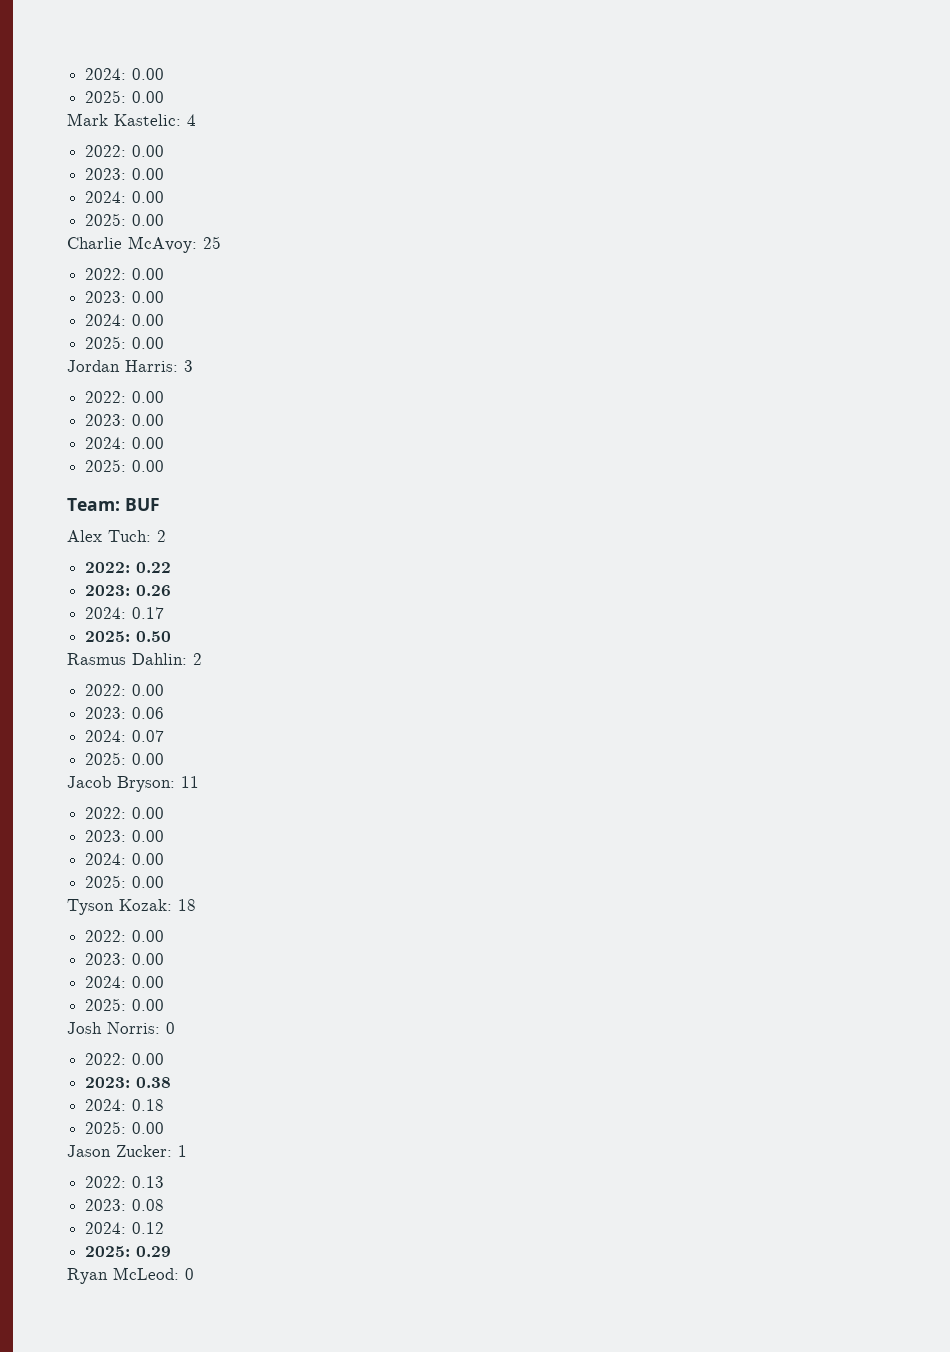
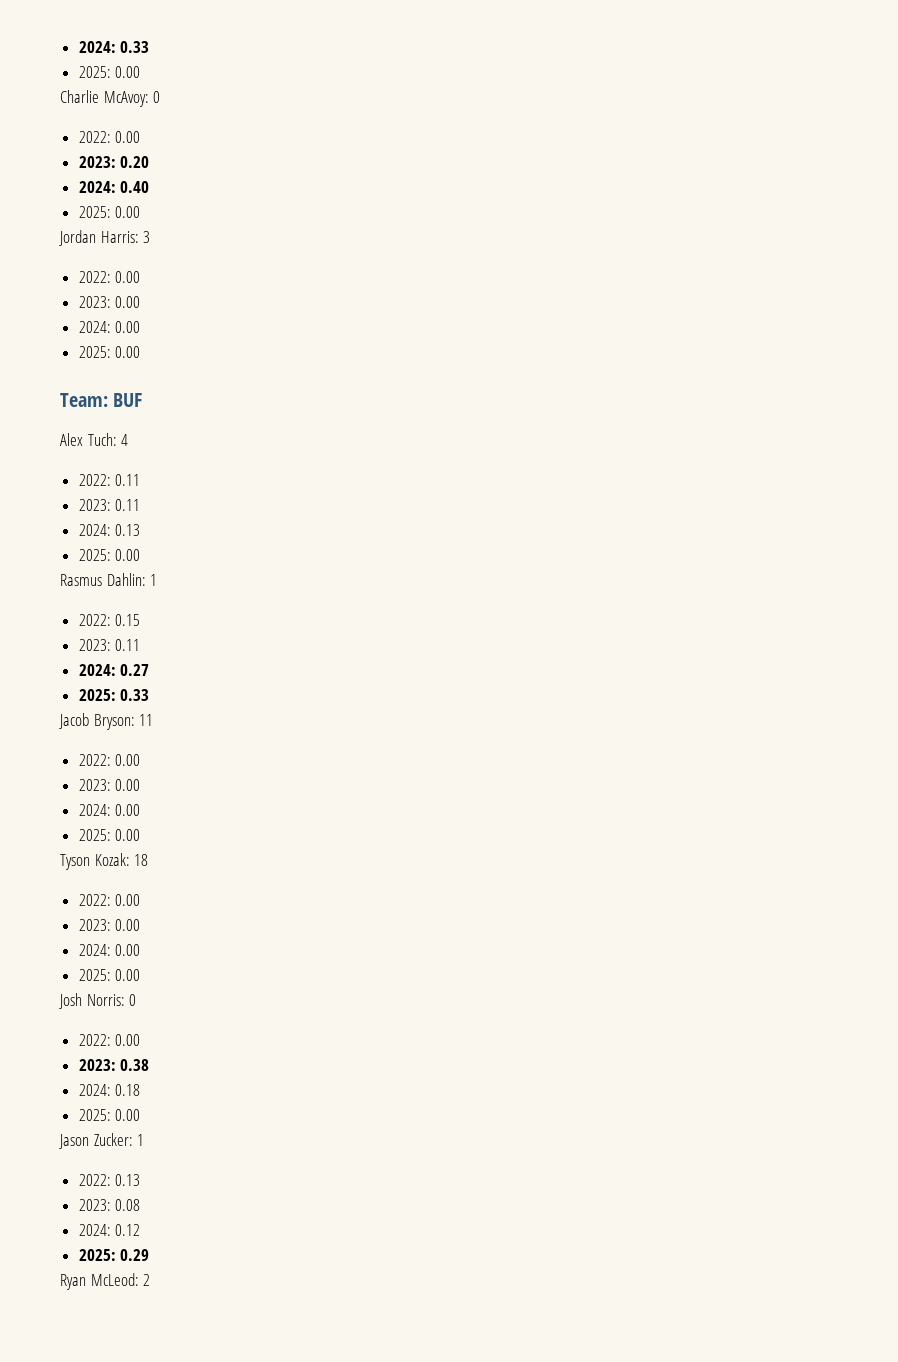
[85,68,165,80] [85,90,165,103] [67,113,196,126] [85,145,165,157] [85,168,165,180] [85,191,165,203] 2024: 0.00 // 2025: 0.00 // Mark Kastelic: 4 // 2022: 0.00 // 2023: 0.00 // 2024: 0.00 -> [78,41,150,53] 2024: 0.33
[203,236,221,249] [85,268,165,280] [85,291,165,303] [85,314,165,326] 25 // 2022: 0.00 // 2023: 0.00 // 2024: 0.00 -> [153,91,161,103] [78,131,141,143] [78,156,150,168] [78,181,150,193] 0 // 2022: 0.00 // 2023: 0.20 // 2024: 0.40
[157,530,166,542] [85,562,172,573] [85,585,172,596] [85,607,165,619] [85,631,172,642] 2 // 2022: 0.22 // 2023: 0.26 // 2024: 0.17 // 2025: 0.50 -> [121,434,129,446] [78,474,141,486] [78,499,141,511] [78,524,141,536] [78,549,141,561] 4 // 2022: 0.11 // 2023: 0.11 // 2024: 0.13 // 2025: 0.00
[193,653,202,665] [85,684,165,696] [85,707,165,719] [85,730,165,742] [85,752,165,765] 2 // 2022: 0.00 // 2023: 0.06 // 2024: 0.07 // 2025: 0.00 -> [150,574,158,586] [78,614,141,626] [78,639,141,651] [78,664,150,676] [78,689,150,701] 1 // 2022: 0.15 // 2023: 0.11 // 2024: 0.27 // 2025: 0.33
[185,1268,194,1280] 0 -> [143,1274,151,1286] 2

